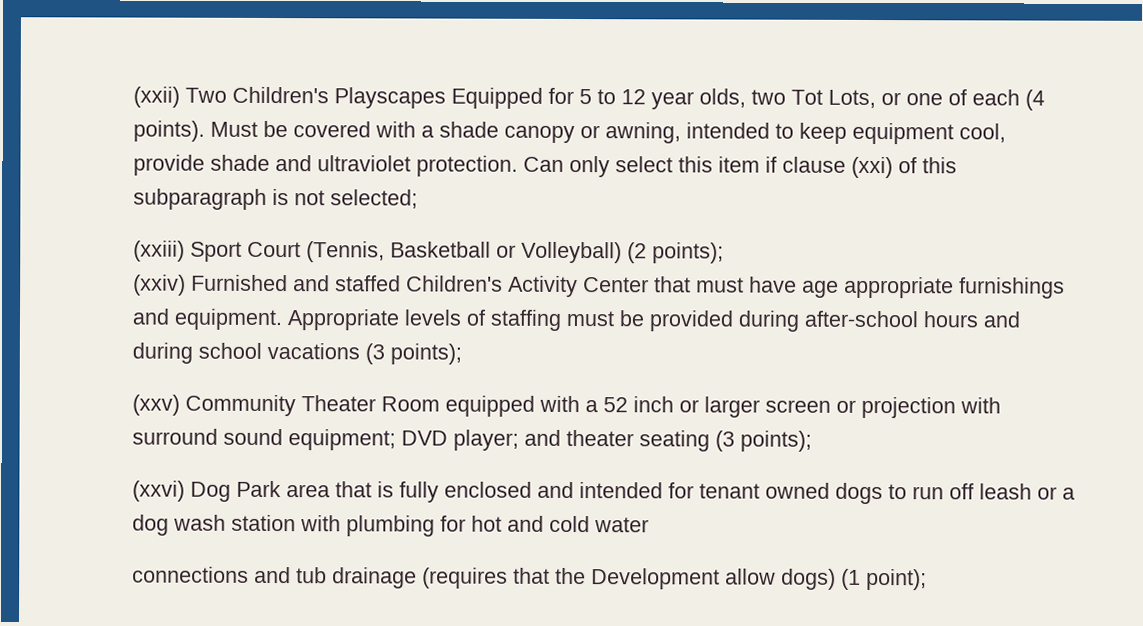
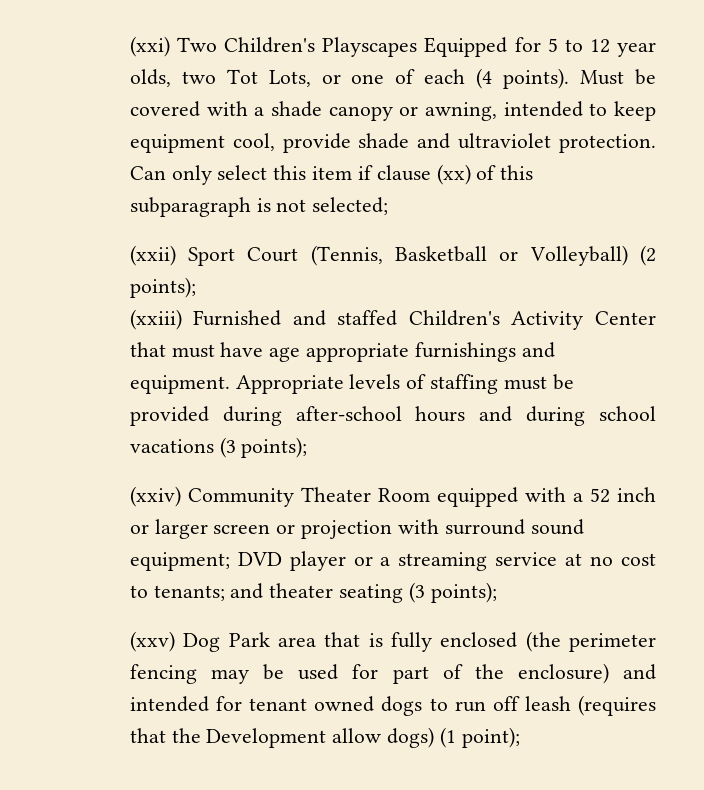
[132,86,180,108] (xxii) -> [129,36,170,57] (xxi)
[850,156,893,179] (xxi) -> [436,164,471,185] (xx)
[132,240,185,262] (xxiii) -> [129,245,176,266] (xxii)
[132,274,186,296] (xxiv) -> [129,309,182,330] (xxiii)
[131,394,180,416] (xxv) -> [129,486,181,507] (xxiv)
[452,429,519,451] player; -> [289,551,657,571] [129,585,225,601] player or a streaming service at no cost to tenants;
[131,480,185,502] (xxvi) -> [129,631,175,652] (xxv)
(532, 489) none -> [525,631,656,652] [129,663,609,684] (the perimeter fencing may be used for part of the enclosure)
[1036,486,1075,500] [131,514,649,537] [131,566,417,589] or a dog wash station with plumbing for hot and cold water // connections and tub drainage -> (571, 703) none

